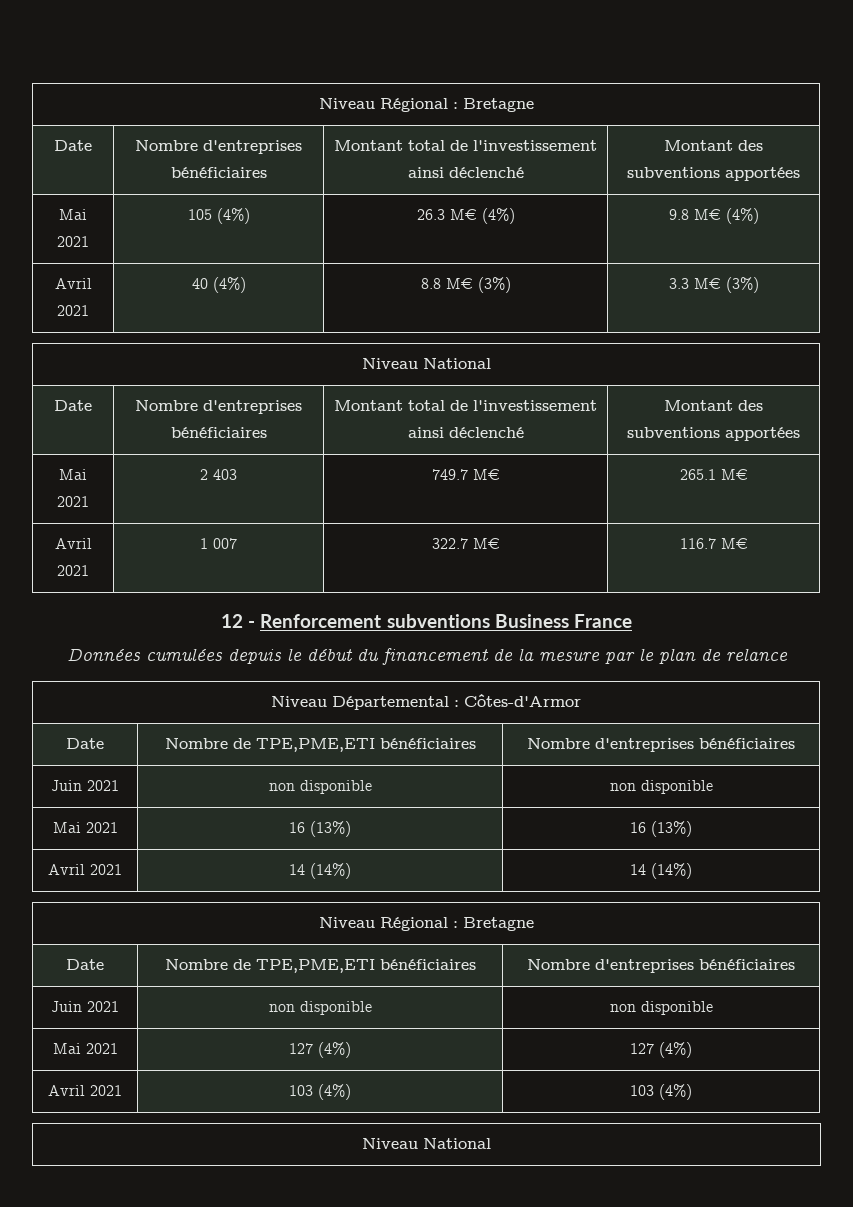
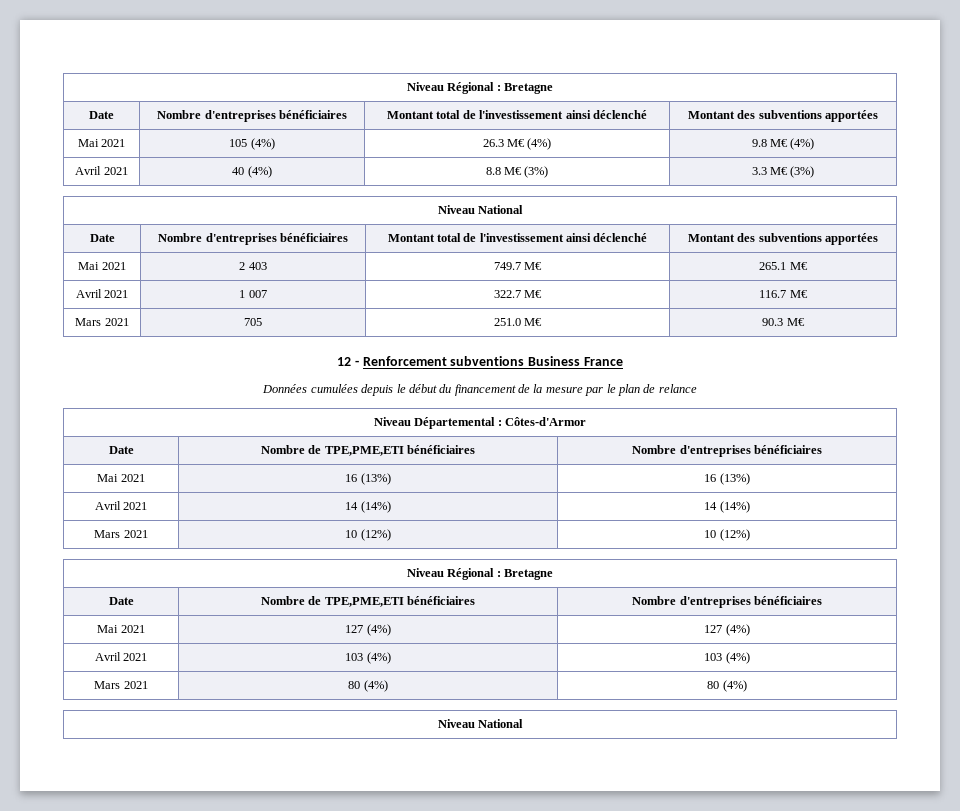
(748, 543) none -> [75,318,129,326] [244,318,262,326] [493,318,543,326] [762,318,805,326] // Mars 2021 | 705 | 251.0 M€ | 90.3 M€
[51,780,119,791] [268,780,372,794] [609,780,713,794] // Juin 2021 | non disponible | non disponible -> (822, 449) none
(692, 871) none -> [94,530,148,538] [345,529,391,541] [704,529,750,541] // Mars 2021 | 10 (12%) | 10 (12%)
[51,1001,119,1012] [268,1001,372,1015] [609,1001,713,1015] // Juin 2021 | non disponible | non disponible -> (822, 600) none
(692, 1092) none -> [94,681,148,689] [348,680,388,692] [707,680,747,692] // Mars 2021 | 80 (4%) | 80 (4%)

